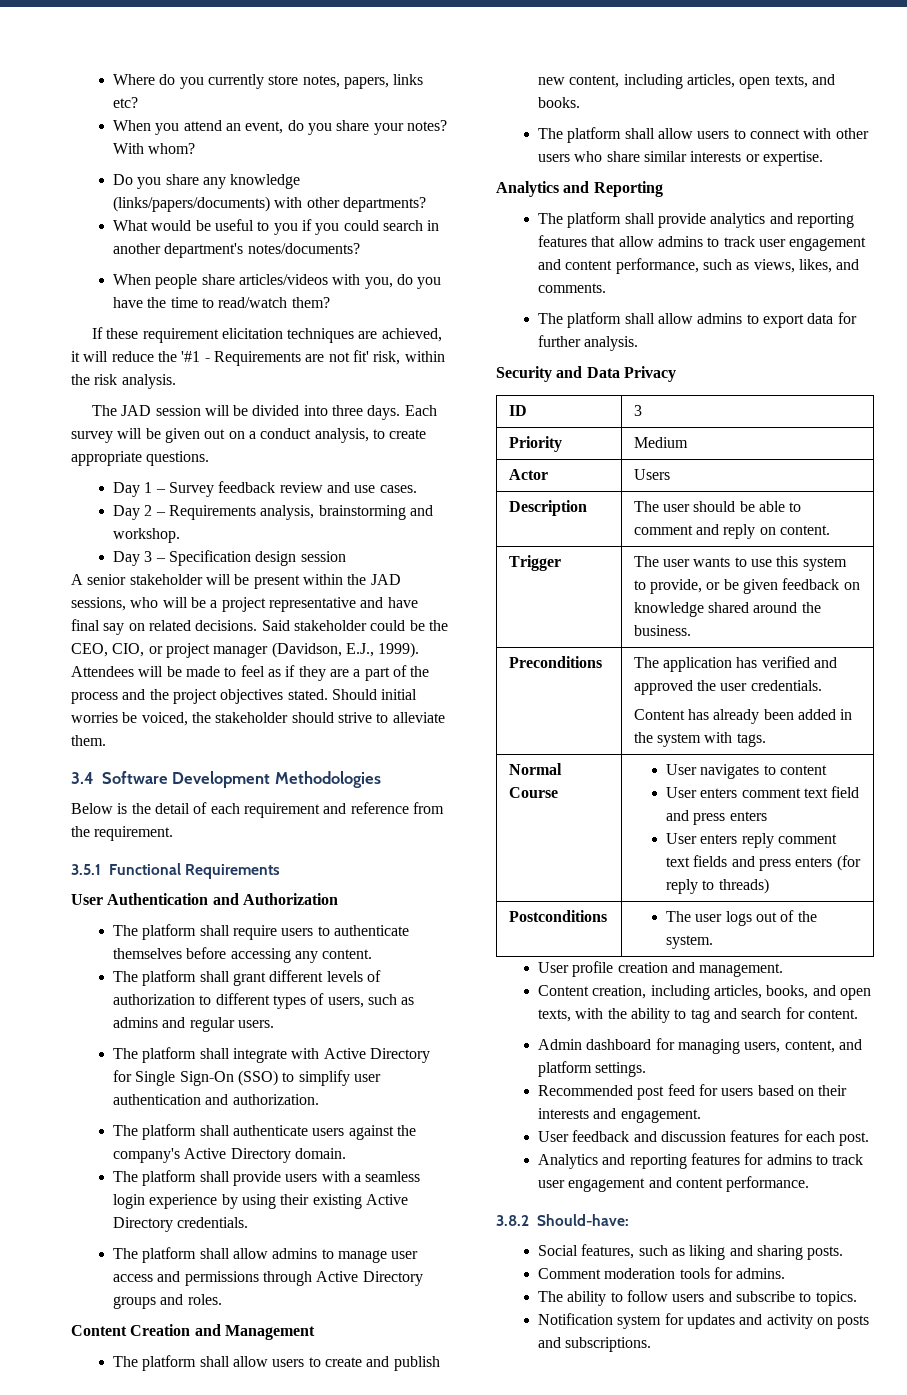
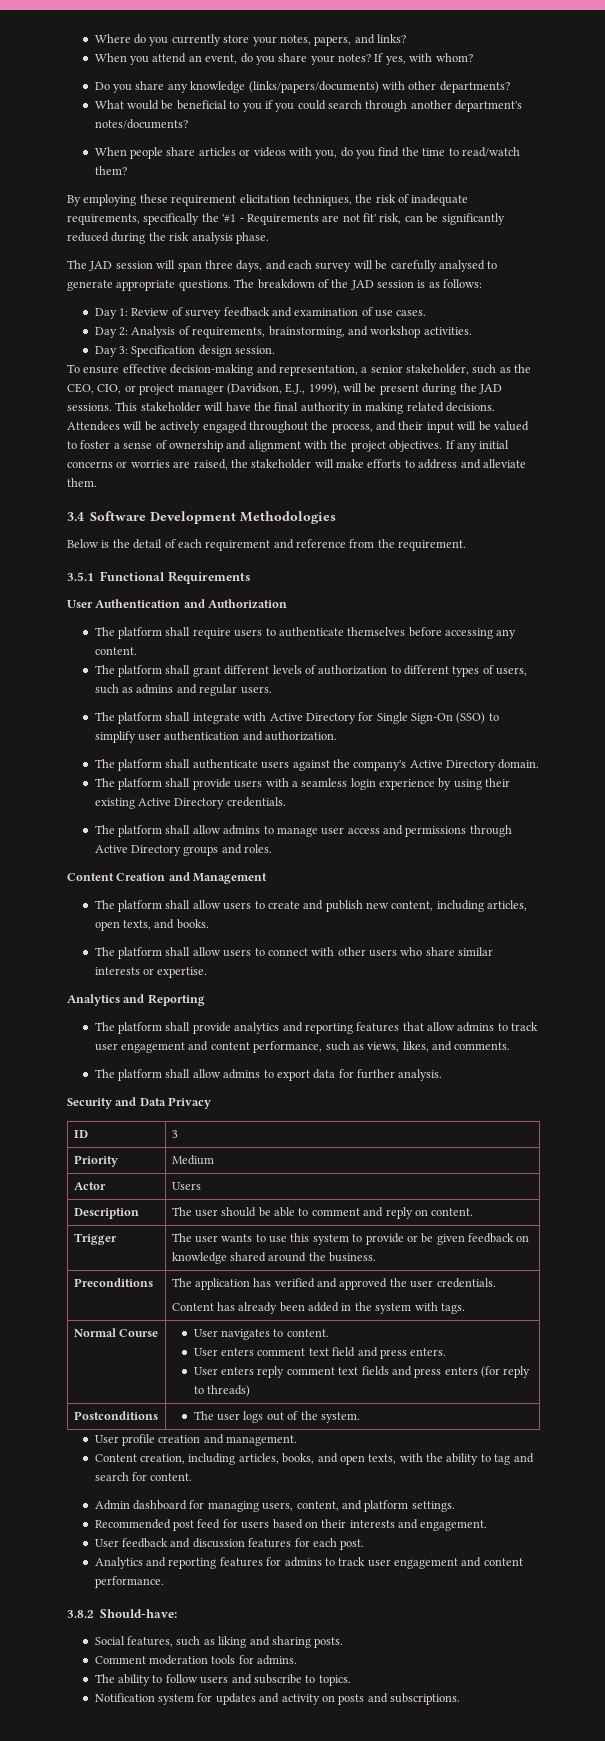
(299, 80) none -> [252,36,277,46] your
[393,74,424,85] [113,97,139,108] links etc? -> [354,34,407,44] and links?
[113,143,145,154] With -> [374,53,433,65] If yes, with
[215,219,255,231] useful -> [176,100,227,110] beneficial
[427,220,440,231] in -> [365,100,408,112] through
[239,274,329,285] articles/videos -> [198,147,286,157] articles or videos
[113,297,144,308] have -> [378,147,400,157] find
[91,327,103,339] If -> [67,194,137,206] By employing
[287,328,442,343] [71,351,154,362] techniques are achieved, it will reduce -> [292,194,469,206] [67,213,200,225] techniques, the risk of inadequate requirements, specifically
[404,351,445,362] [71,374,176,389] [91,405,437,420] [71,428,427,443] [71,451,210,466] [113,481,417,497] [113,505,434,520] [113,528,181,543] [113,550,346,566] [71,574,401,589] [71,597,418,612] [71,619,425,635] within the risk analysis. // The JAD session will be divided into three days. Each survey will be given out on a conduct analysis, to create appropriate questions. // Day 1 – Survey feedback review and use cases. // Day 2 – Requirements analysis, brainstorming and workshop. // Day 3 – Specification design session // A senior stakeholder will be present within the JAD sessions, who will be a project representative and have final say on related decisions. Said stakeholder could be -> [404,213,505,225] [67,232,269,244] [67,260,498,272] [67,279,483,291] [94,307,427,319] [94,326,472,338] [94,345,276,357] [67,364,511,376] can be significantly reduced during the risk analysis phase. // The JAD session will span three days, and each survey will be carefully analysed to generate appropriate questions. The breakdown of the JAD session is as follows: // Day 1: Review of survey feedback and examination of use cases. // Day 2: Analysis of requirements, brainstorming, and workshop activities. // Day 3: Specification design session. // To ensure effective decision-making and representation, a senior stakeholder, such as
[378,642,420,658] [71,665,430,681] [71,689,418,704] [71,712,389,726] 1999). Attendees will be made to feel as if they are a part of the process and the project objectives stated. Should initial worries be voiced, the stakeholder should strive to -> [308,383,502,395] [67,402,496,414] [67,421,529,433] [67,440,510,452] [67,459,481,470] 1999), will be present during the JAD sessions. This stakeholder will have the final authority in making related decisions. Attendees will be actively engaged throughout the process, and their input will be valued to foster a sense of ownership and alignment with the project objectives. If any initial concerns or worries are raised, the stakeholder will make efforts to address and
[649,579,702,594] provide, -> [365,1233,404,1245] provide
[779,765,827,775] content -> [286,1329,329,1337] content.
[729,811,767,821] enters -> [410,1348,447,1356] enters.

